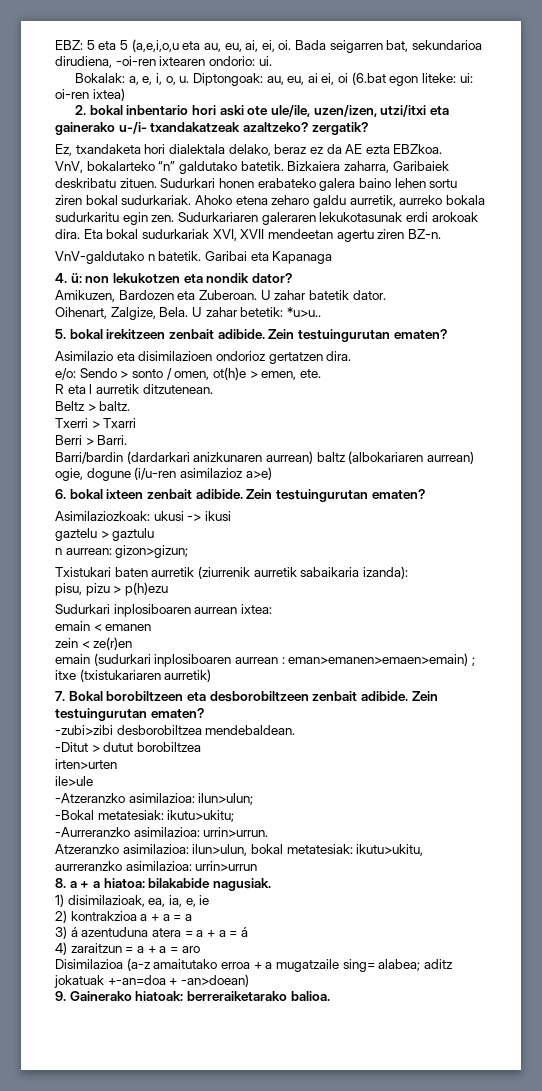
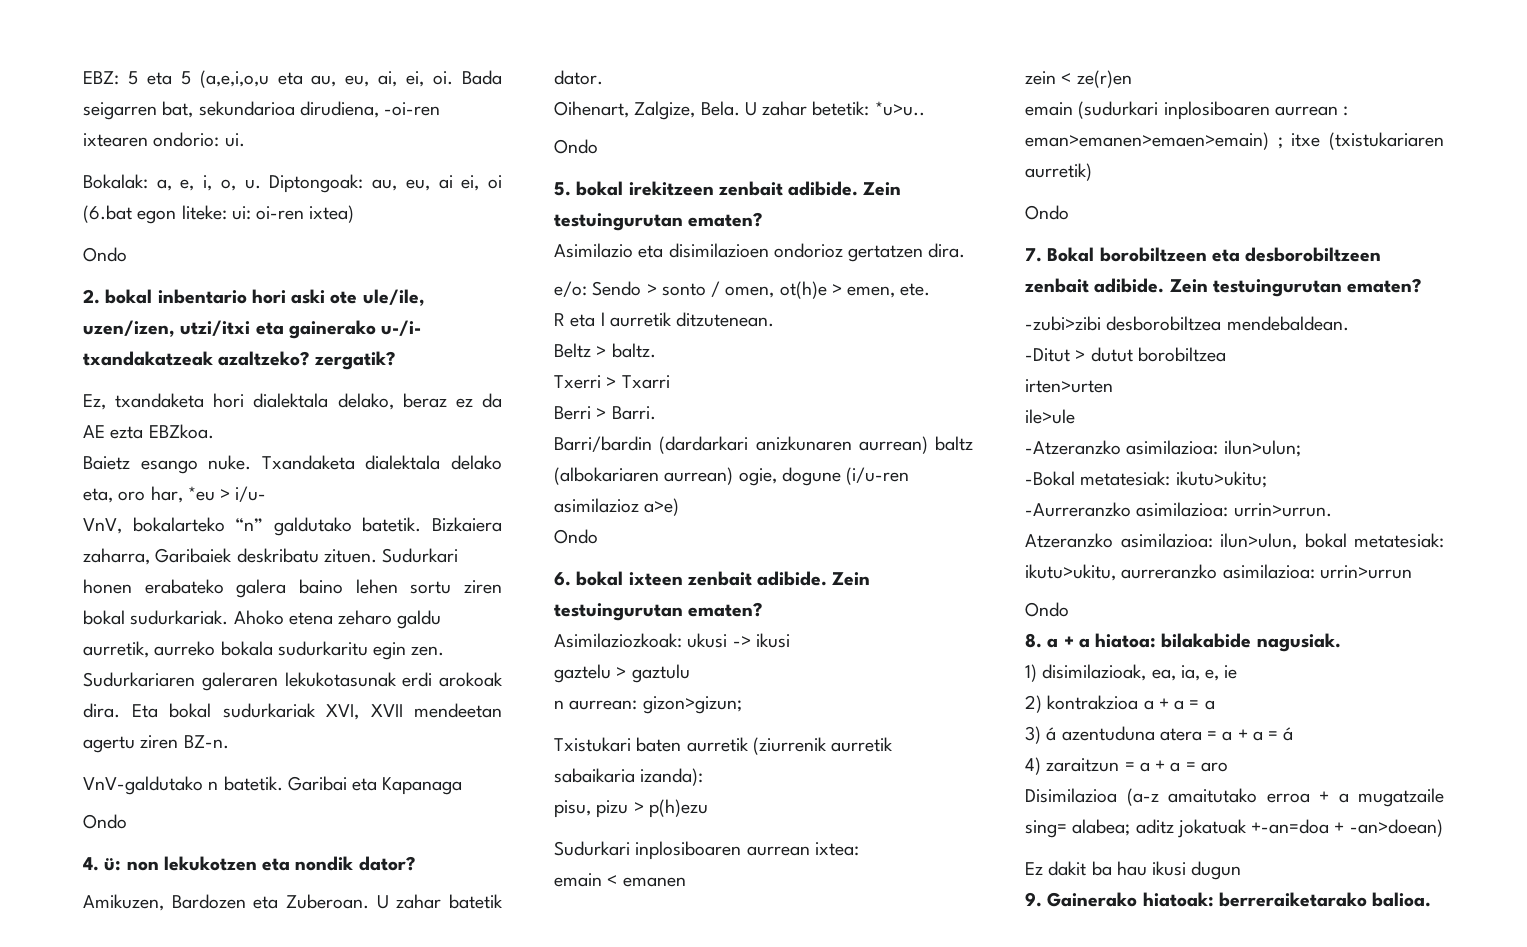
(125, 94) none -> [83,247,127,262] // Ondo
(443, 149) none -> [83,455,502,474] [83,486,267,503] // Baietz esango nuke. Txandaketa dialektala delako eta, oro har, *eu > i/u-
(333, 257) none -> [83,814,127,829] // Ondo
(321, 312) none -> [554,139,598,154] // Ondo
(272, 473) none -> [554,529,598,544] // Ondo
(212, 675) none -> [1025,205,1069,220] // Ondo
(258, 866) none -> [1025,602,1069,617] // Ondo
(249, 980) none -> [1025,861,1242,880] // Ez dakit ba hau ikusi dugun

